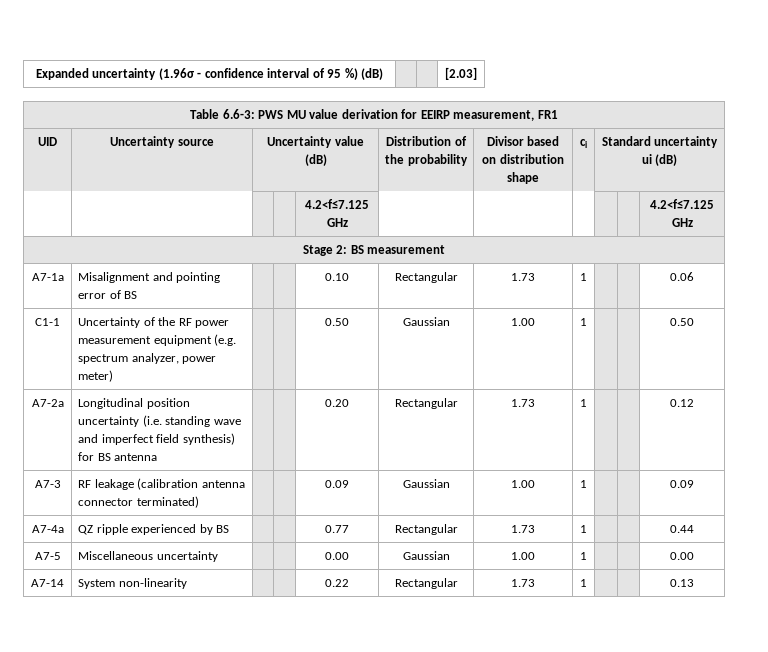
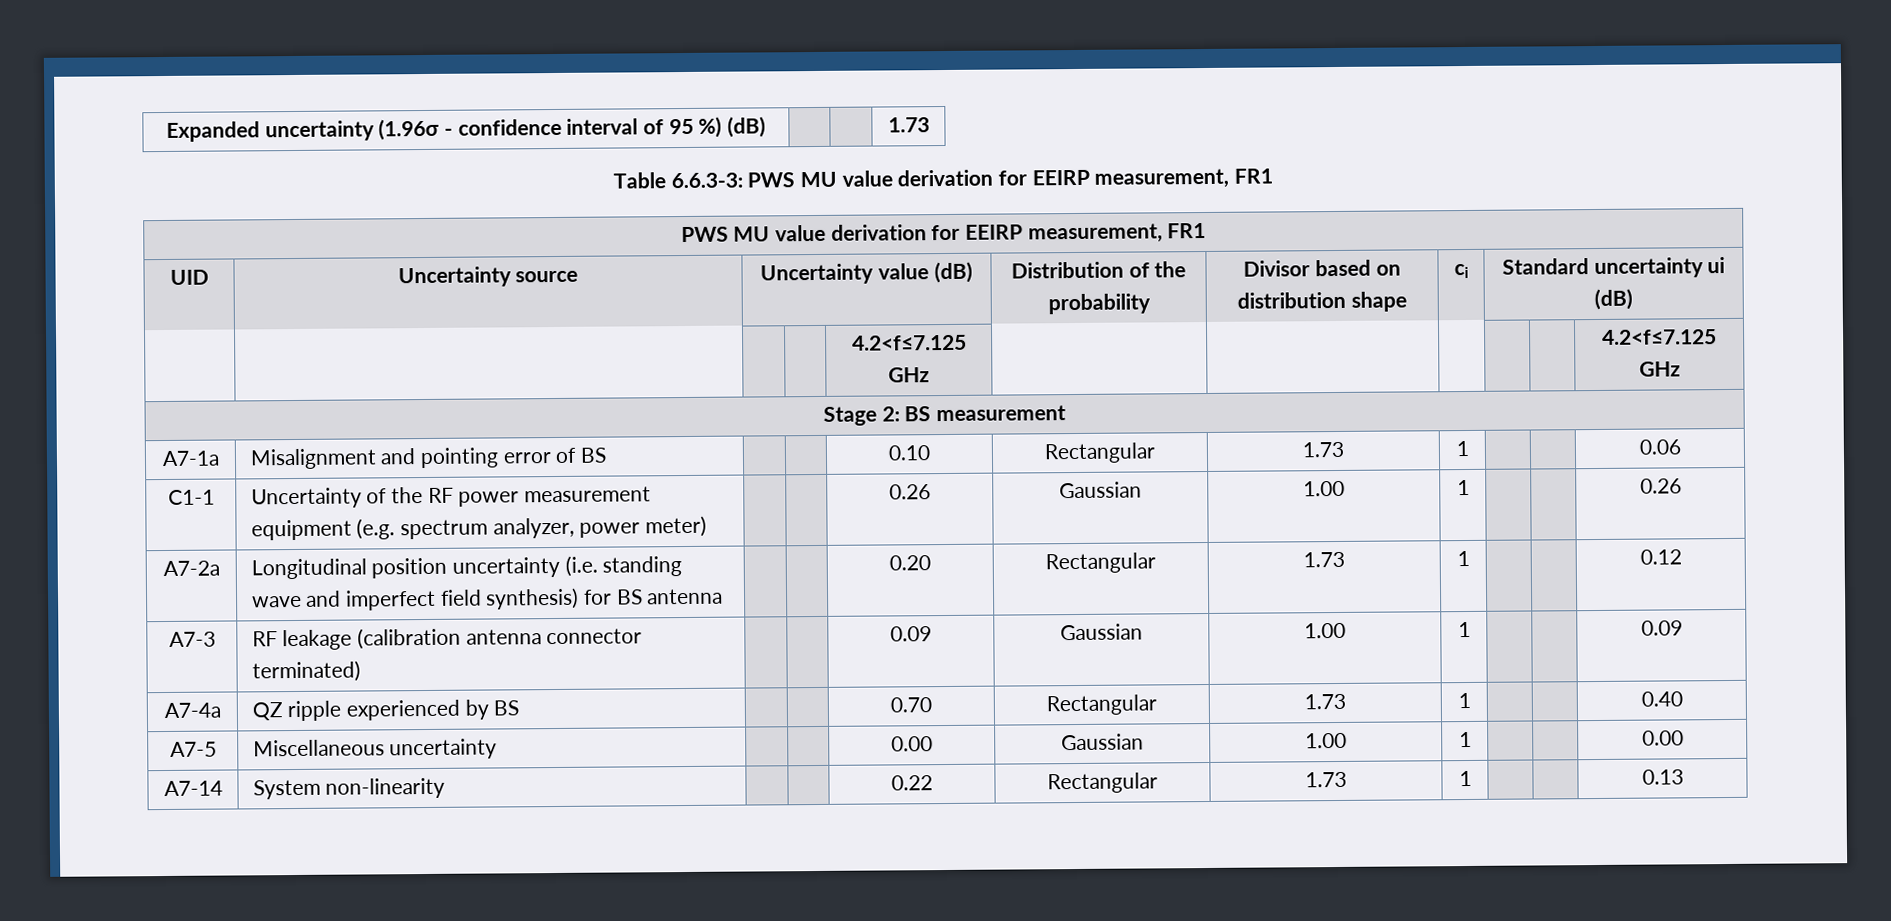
[445,67,477,80] [190,109,255,119] [2.03] // Table 6.6-3: -> [887,117,930,133] [612,168,1274,189] 1.73 // Table 6.6.3-3: PWS MU value derivation for EEIRP measurement, FR1 //
[325,318,349,326] [402,317,450,326] [511,318,535,326] [580,318,587,326] [670,318,694,326] 0.50 | Gaussian | 1.00 | 1 | | | 0.50 -> [889,484,931,500] [1059,481,1142,499] [1303,480,1345,497] [1456,479,1470,496] [1639,478,1682,494] 0.26 | Gaussian | 1.00 | 1 | | | 0.26
[325,525,349,533] [394,524,458,535] [511,525,535,533] [580,525,587,533] [670,525,694,533] 0.77 | Rectangular | 1.73 | 1 | | | 0.44 -> [890,697,932,713] [1046,694,1157,716] [1304,693,1346,710] [1457,692,1471,709] [1640,691,1683,707] 0.70 | Rectangular | 1.73 | 1 | | | 0.40

